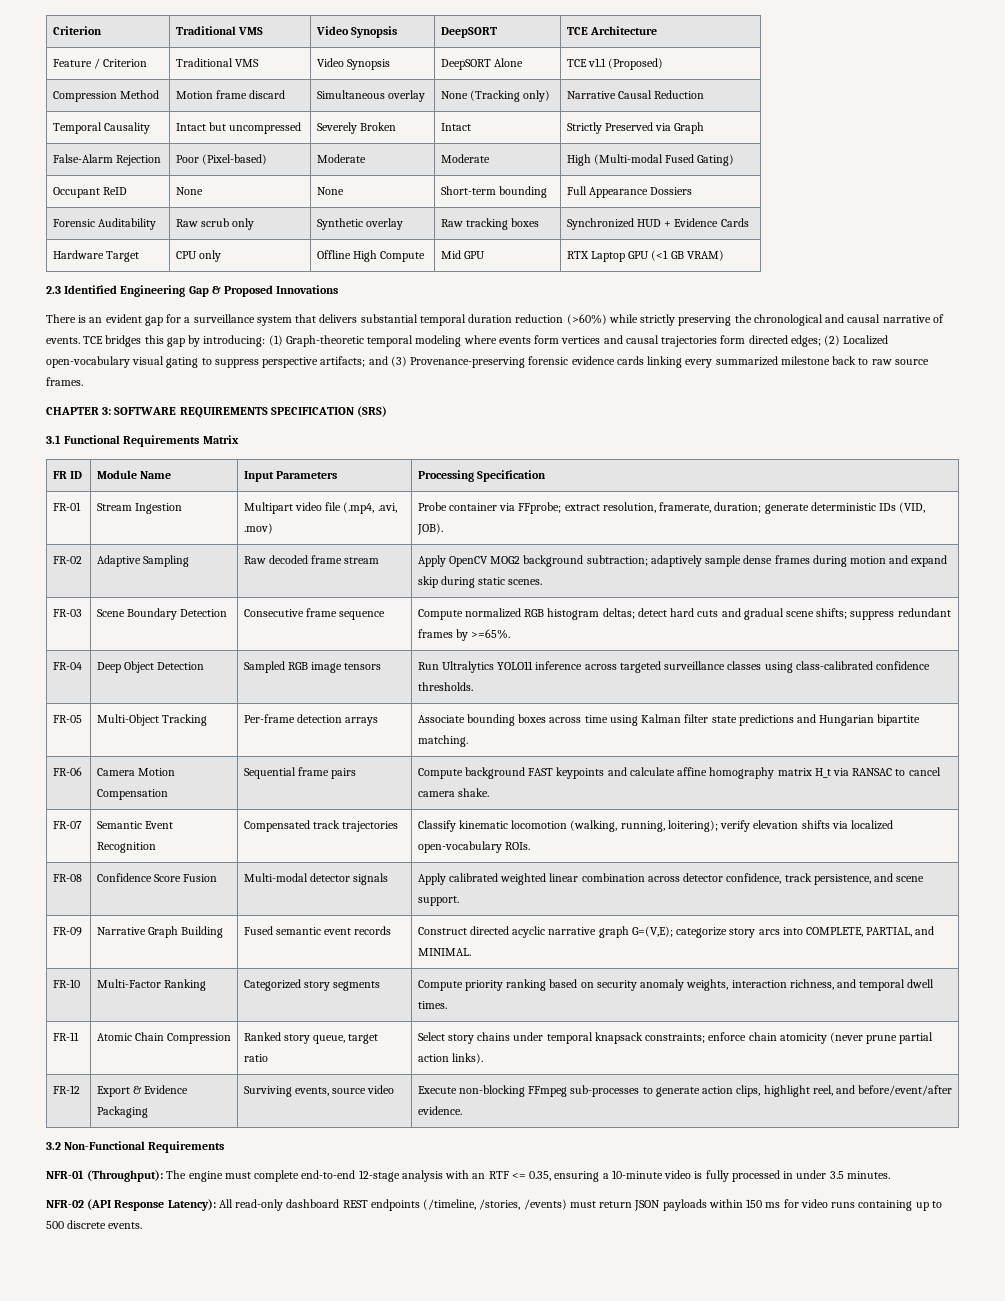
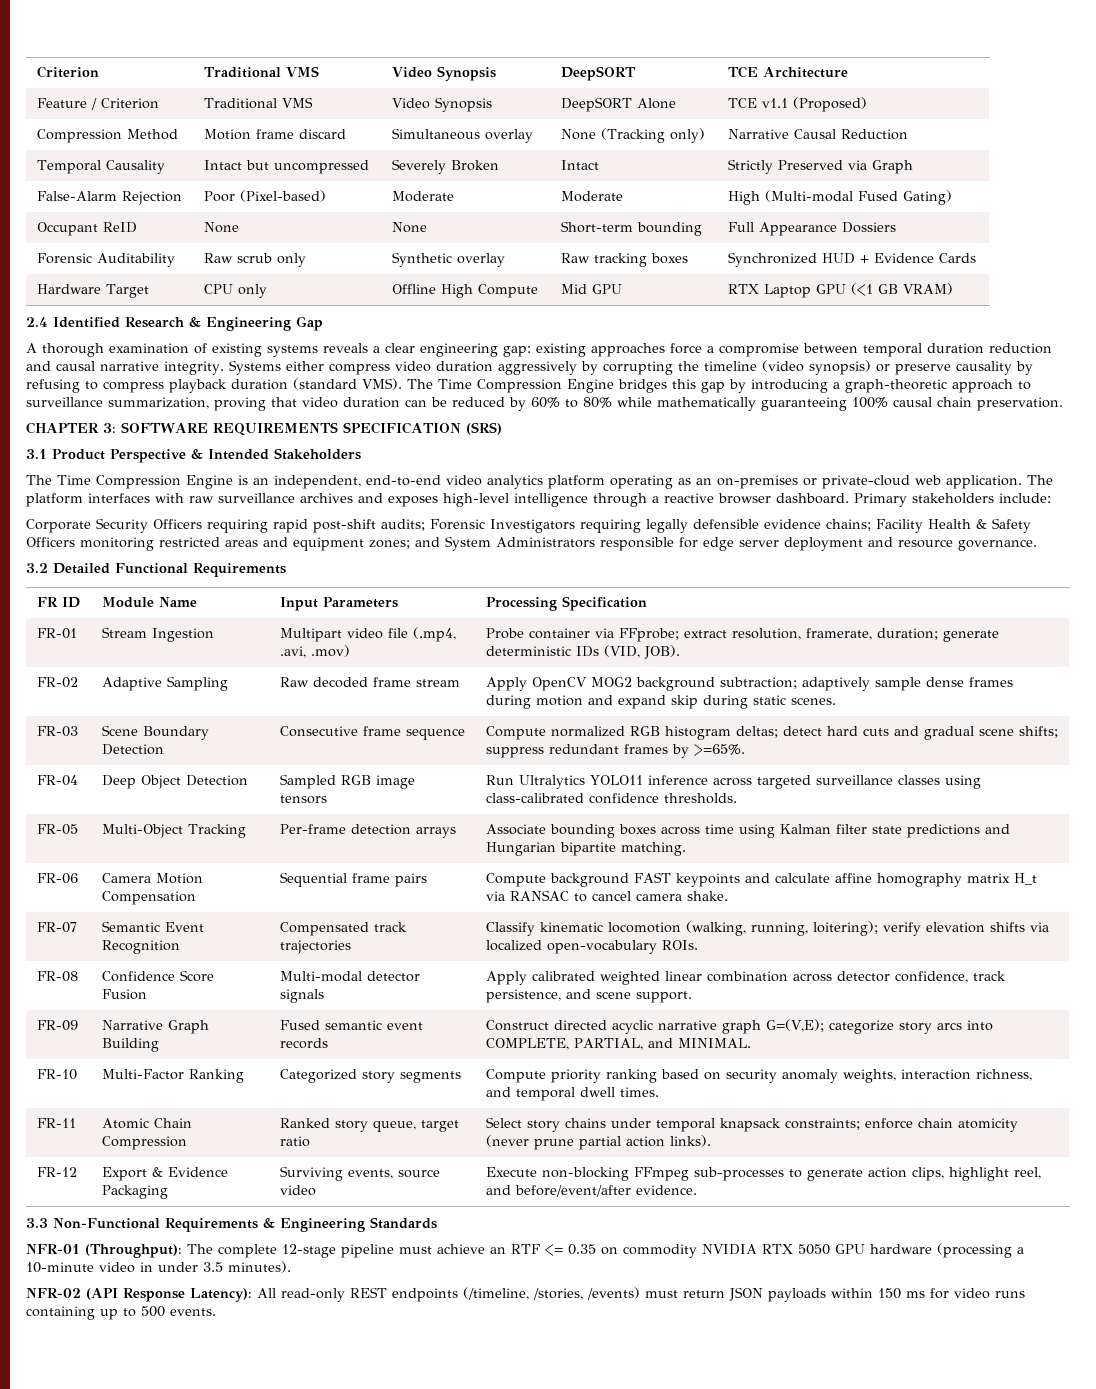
[46,285,339,297] [46,314,944,326] [46,335,889,347] [46,356,929,368] [46,377,83,386] 2.3 Identified Engineering Gap & Proposed Innovations // There is an evident gap for a surveillance system that delivers substantial temporal duration reduction (>60%) while strictly preserving the chronological and causal narrative of events. TCE bridges this gap by introducing: (1) Graph-theoretic temporal modeling where events form vertices and causal trajectories form directed edges; (2) Localized open-vocabulary visual gating to suppress perspective artifacts; and (3) Provenance-preserving forensic evidence cards linking every summarized milestone back to raw source frames. -> [26,316,323,331] [26,343,1052,357] [26,360,1033,375] [26,378,1031,393] [26,397,1063,411] 2.4 Identified Research & Engineering Gap // A thorough examination of existing systems reveals a clear engineering gap: existing approaches force a compromise between temporal duration reduction and causal narrative integrity. Systems either compress video duration aggressively by corrupting the timeline (video synopsis) or preserve causality by refusing to compress playback duration (standard VMS). The Time Compression Engine bridges this gap by introducing a graph-theoretic approach to surveillance summarization, proving that video duration can be reduced by 60% to 80% while mathematically guaranteeing 100% causal chain preservation.
(61, 439) none -> [52,448,361,463] [26,475,1053,489] [26,493,1051,507] [26,518,1031,533] [26,536,1037,551] [26,563,110,574] Product Perspective & Intended Stakeholders // The Time Compression Engine is an independent, end-to-end video analytics platform operating as an on-premises or private-cloud web application. The platform interfaces with raw surveillance archives and exposes high-level intelligence through a reactive browser dashboard. Primary stakeholders include: // Corporate Security Officers requiring rapid post-shift audits; Forensic Investigators requiring legally defensible evidence chains; Facility Health & Safety Officers monitoring restricted areas and equipment zones; and System Administrators responsible for edge server deployment and resource governance. // 3.2 Detailed
[202,435,239,444] Matrix -> (286, 570) none
[46,1142,61,1150] 3.2 -> [26,1218,48,1228] 3.3
(225, 1147) none -> [263,1217,437,1232] & Engineering Standards
[188,1170,780,1182] engine must complete end-to-end 12-stage analysis with an RTF <= 0.35, ensuring a 10-minute video is fully processed -> [218,1243,1024,1258] [26,1262,135,1273] complete 12-stage pipeline must achieve an RTF <= 0.35 on commodity NVIDIA RTX 5050 GPU hardware (processing a 10-minute video
[846,1171,890,1179] minutes. -> [228,1261,291,1273] minutes).
[286,1199,340,1208] dashboard -> (345, 1295) none
[67,1220,107,1229] discrete -> (165, 1311) none

